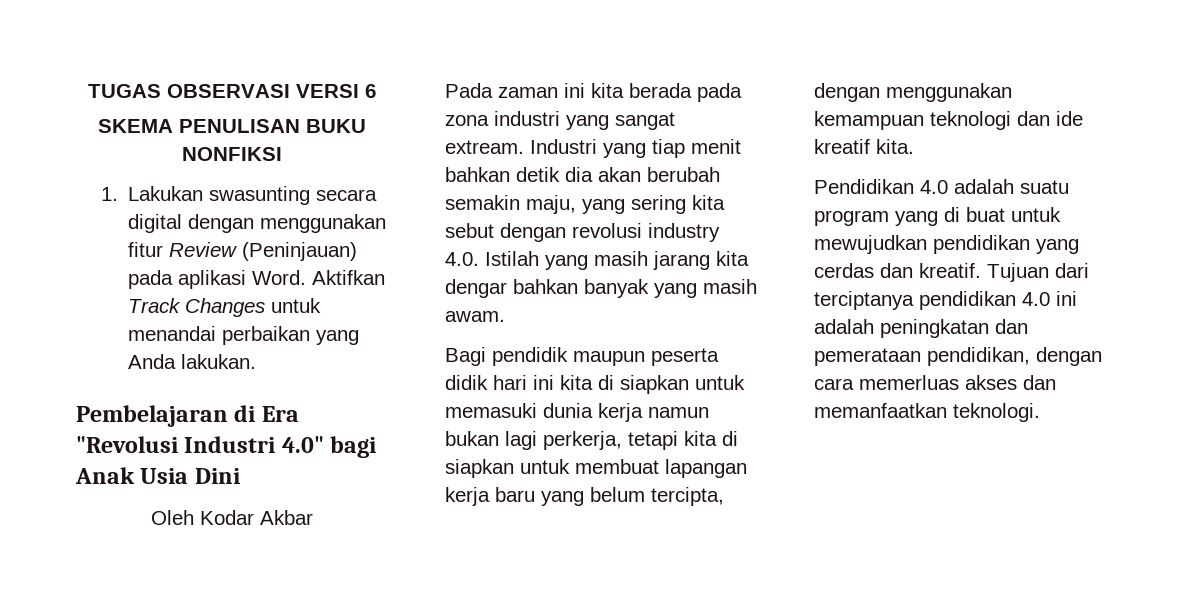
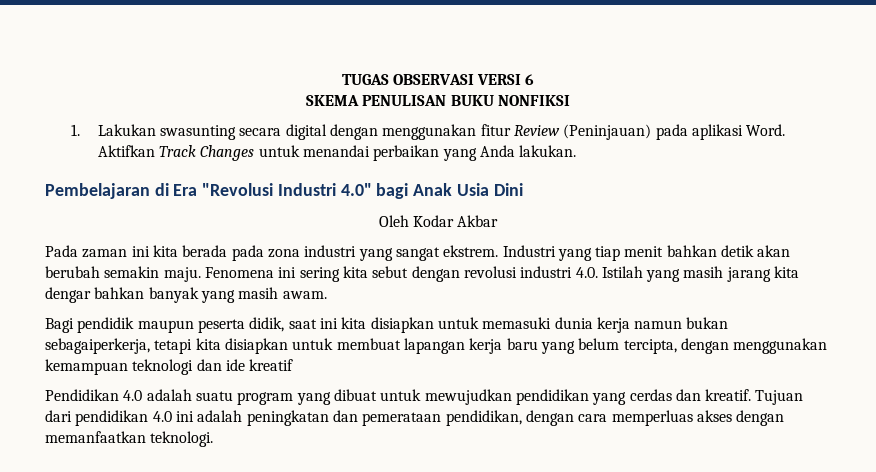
[445,140,524,154] extream. -> [443,245,499,257] ekstrem.
[565,167,593,182] dia -> (755, 251) none
[526,195,625,214] maju, yang -> [163,267,297,282] maju. Fenomena ini
[648,223,720,242] industry -> [520,266,573,278] industri
[445,375,689,394] didik hari ini kita di siapkan -> [249,317,434,333] didik, saat ini kita disiapkan
[505,431,738,450] [445,459,514,478] lagi perkerja, tetapi kita di siapkan -> [45,338,288,354] sebagaiperkerja, tetapi kita disiapkan
[876,139,914,154] kita. -> (294, 365) none
[944,207,1005,222] di buat -> [333,389,377,401] dibuat
[814,291,914,310] terciptanya -> (72, 416) none
[859,375,1056,390] memerluas akses dan -> [611,410,785,426] memperluas akses dengan

